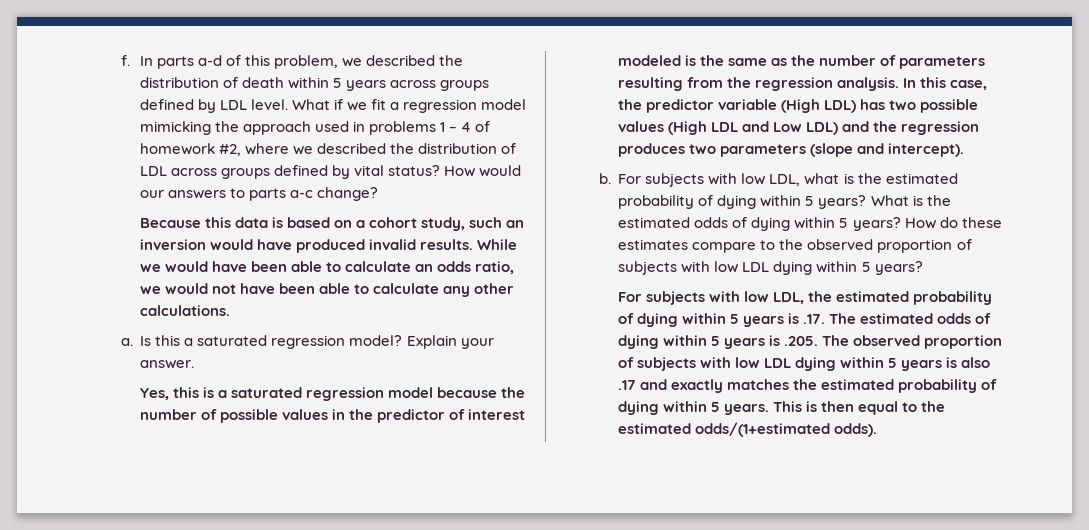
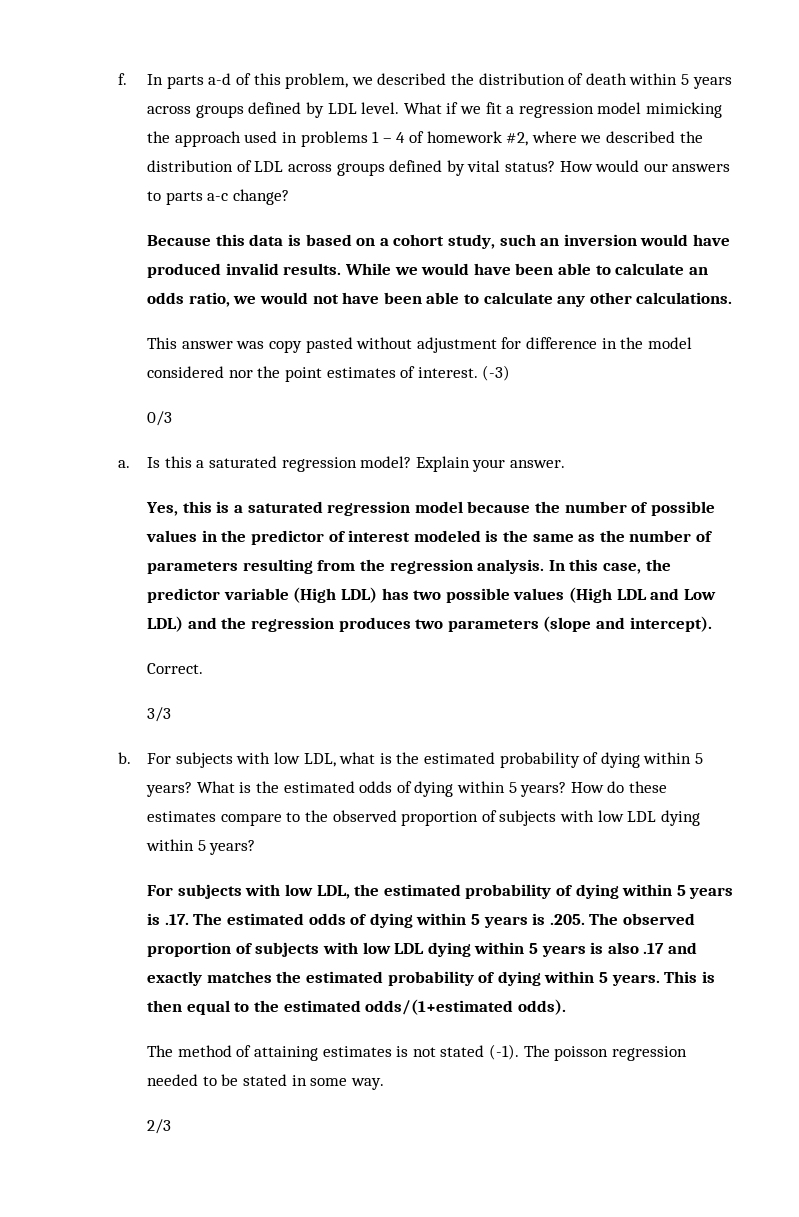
(230, 310) none -> [147,337,692,353] [147,365,511,382] [147,411,173,426] // This answer was copy pasted without adjustment for difference in the model considered nor the point estimates of interest. (-3) // 0/3
(964, 150) none -> [147,663,204,674] [147,707,172,722] // Correct. // 3/3
(877, 430) none -> [147,1044,687,1061] [147,1074,384,1090] [147,1119,172,1134] // The method of attaining estimates is not stated (-1). The poisson regression needed to be stated in some way. // 2/3

